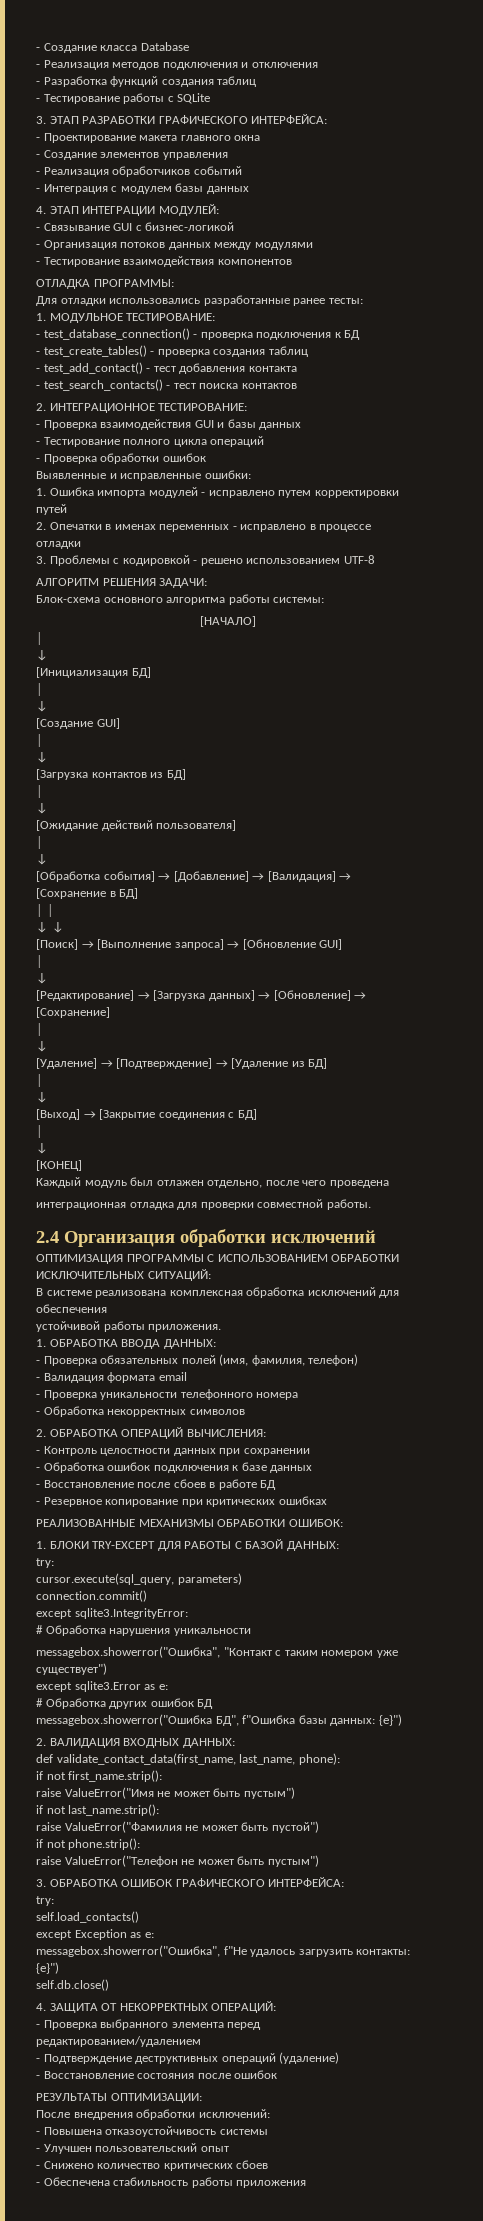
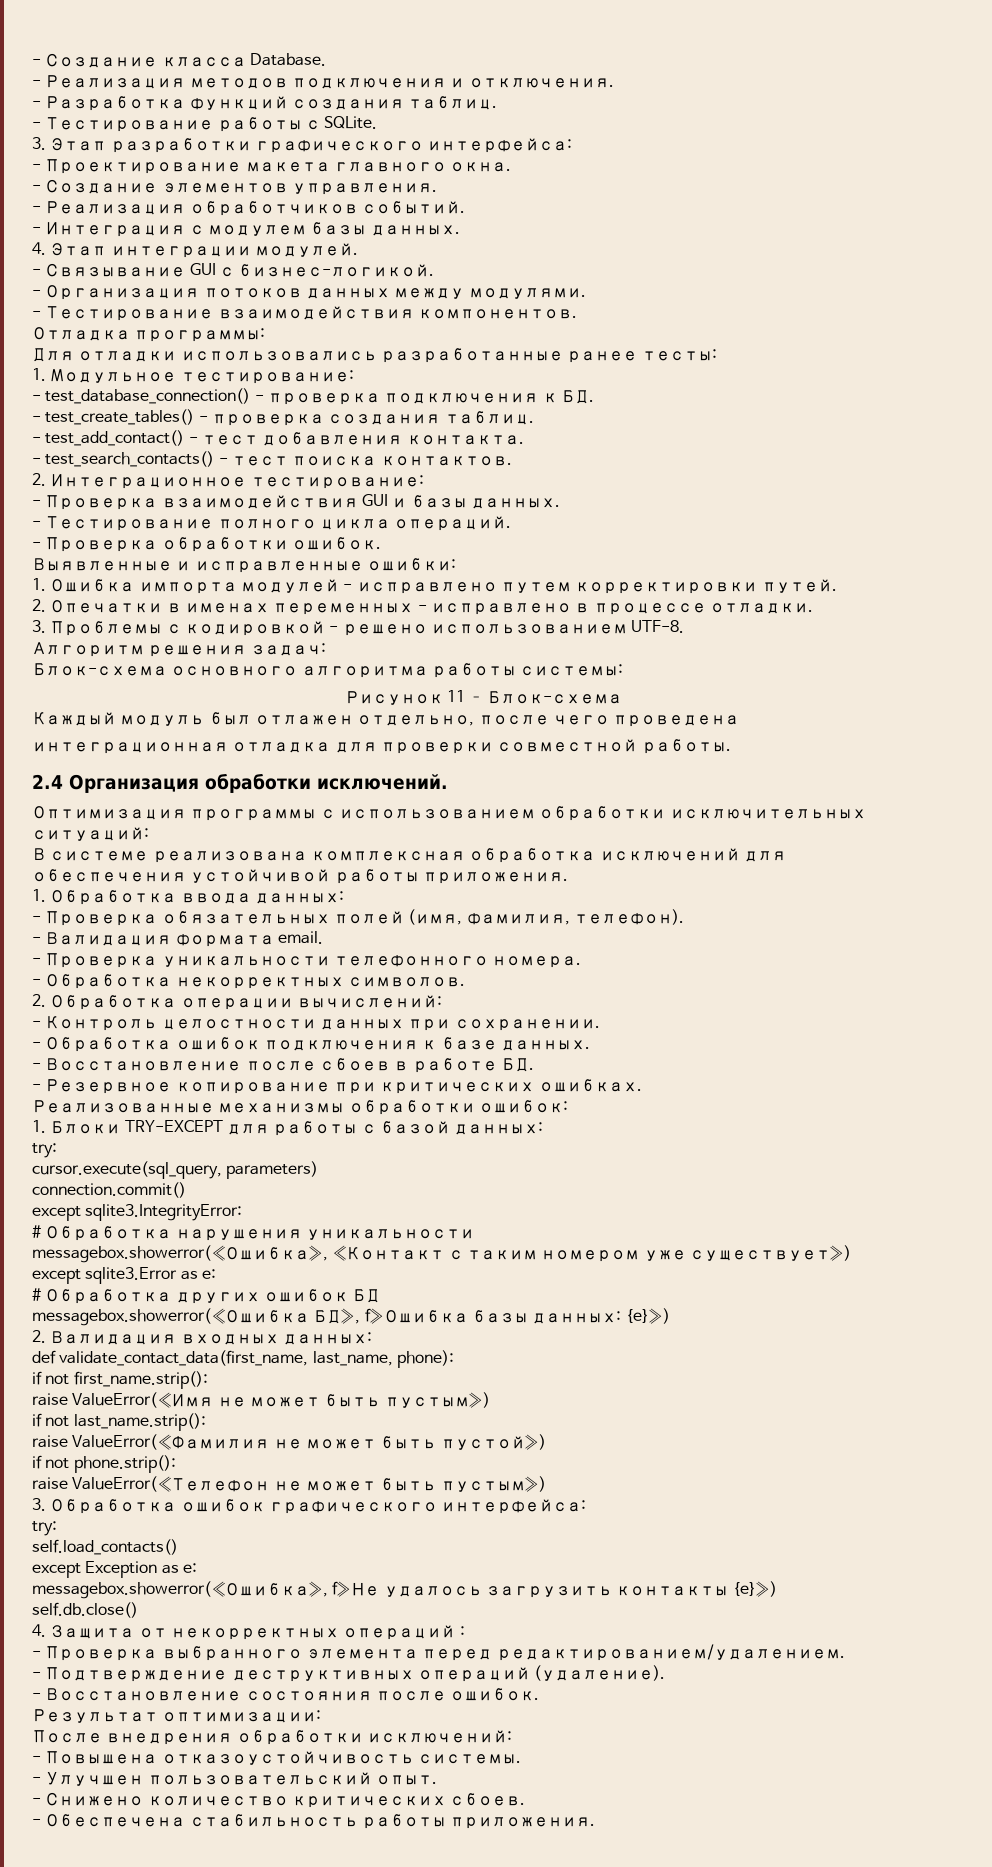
[140,42,189,51] Database -> [249,53,326,66] Database.
[251,62,318,68] отключения -> [468,78,614,88] отключения.
[217,76,257,87] таблиц -> [408,96,498,110] таблиц.
[177,93,211,104] [36,114,328,124] SQLite // 3. ЭТАП РАЗРАБОТКИ ГРАФИЧЕСКОГО ИНТЕРФЕЙСА: -> [324,116,378,129] [32,137,573,153] SQLite. // 3. Этап разработки графического интерфейса:
[234,135,261,141] окна -> [450,162,512,172] окна.
[162,152,228,160] управления -> [291,183,437,195] управления.
[193,166,242,175] событий -> [361,201,465,214] событий.
[206,186,249,194] [36,204,219,216] данных // 4. ЭТАП ИНТЕГРАЦИИ МОДУЛЕЙ: -> [370,225,460,236] [32,242,358,258] данных. // 4. Этап интеграции модулей.
[145,222,235,231] бизнес-логикой -> [238,264,435,277] бизнес-логикой.
[254,242,313,250] модулями -> [468,288,586,299] модулями.
[217,259,292,265] [36,279,174,289] компонентов // ОТЛАДКА ПРОГРАММЫ: -> [417,309,577,319] [32,327,266,342] компонентов. // Отладка программы:
[49,313,216,323] МОДУЛЬНОЕ ТЕСТИРОВАНИЕ: -> [50,369,354,384] Модульное тестирование:
[344,330,361,340] БД -> [560,390,594,404] БД.
[268,346,308,357] таблиц -> [444,411,534,425] таблиц.
[248,366,297,372] контакта -> [406,435,524,445] контакта.
[241,383,297,389] [36,403,248,413] контактов // 2. ИНТЕГРАЦИОННОЕ ТЕСТИРОВАНИЕ: -> [380,456,512,466] [32,473,424,489] контактов. // 2. Интеграционное тестирование:
[259,422,302,430] данных -> [470,498,560,509] данных.
[210,436,265,447] операций -> [394,516,512,531] операций.
[162,453,206,462] ошибок -> [291,537,381,550] ошибок.
[36,504,67,515] путей -> [761,579,837,593] путей.
[36,541,81,549] отладки -> [709,603,813,614] отладки.
[343,555,375,564] [36,578,208,588] UTF-8 // АЛГОРИТМ РЕШЕНИЯ ЗАДАЧИ: -> [631,620,685,633] [32,642,326,657] UTF-8. // Алгоритм решения задач:
[199,616,256,627] [36,632,43,645] [36,650,48,661] [36,667,151,678] [36,683,43,696] [36,701,48,712] [36,718,120,729] [36,734,43,747] [36,752,48,763] [36,769,186,780] [36,785,43,798] [36,803,48,814] [36,820,237,831] [36,836,43,849] [36,854,48,865] [36,871,352,882] [36,888,139,899] [36,904,54,917] [36,922,64,933] [36,939,343,950] [36,955,43,968] [36,973,48,984] [36,990,367,1001] [36,1007,110,1018] [36,1023,43,1036] [36,1041,48,1052] [36,1058,328,1069] [36,1074,43,1087] [36,1092,48,1103] [36,1109,257,1120] [36,1125,43,1138] [36,1143,48,1154] [36,1160,82,1171] [НАЧАЛО] // │ // ↓ // [Инициализация БД] // │ // ↓ // [Создание GUI] // │ // ↓ // [Загрузка контактов из БД] // │ // ↓ // [Ожидание действий пользователя] // │ // ↓ // [Обработка события] → [Добавление] → [Валидация] → [Сохранение в БД] // │ │ // ↓ ↓ // [Поиск] → [Выполнение запроса] → [Обновление GUI] // │ // ↓ // [Редактирование] → [Загрузка данных] → [Обновление] → [Сохранение] // │ // ↓ // [Удаление] → [Подтверждение] → [Удаление из БД] // │ // ↓ // [Выход] → [Закрытие соединения с БД] // │ // ↓ // [КОНЕЦ] -> [344,690,623,705] Рисунок 11 – Блок-схема
[271,1230,376,1243] [36,1254,400,1264] [36,1269,211,1281] исключений // ОПТИМИЗАЦИЯ ПРОГРАММЫ С ИСПОЛЬЗОВАНИЕМ ОБРАБОТКИ ИСКЛЮЧИТЕЛЬНЫХ СИТУАЦИЙ: -> [317,774,448,790] [32,806,866,821] [32,827,149,841] исключений. // Оптимизация программы с использованием обработки исключительных ситуаций:
(107, 1308) // -> (186, 875) none
[49,1339,216,1349] ОБРАБОТКА ВВОДА ДАННЫХ: -> [50,890,344,905] Обработка ввода данных:
[308,1354,359,1366] телефон) -> [573,909,684,925] телефон).
[158,1372,187,1381] email -> [277,931,323,944] email.
[256,1392,299,1400] номера -> [492,956,582,968] номера.
[189,1409,245,1415] [36,1427,266,1439] символов // 2. ОБРАБОТКА ОПЕРАЦИЙ ВЫЧИСЛЕНИЯ: -> [347,977,465,987] [32,994,442,1010] символов. // 2. Обработка операции вычислений:
[243,1448,310,1456] сохранении -> [454,1019,600,1031] сохранении.
[270,1465,313,1473] данных -> [500,1040,590,1051] данных.
[260,1480,277,1490] БД -> [500,1058,534,1072] БД.
[278,1496,327,1505] [36,1519,343,1527] [36,1539,339,1551] ошибках // РЕАЛИЗОВАННЫЕ МЕХАНИЗМЫ ОБРАБОТКИ ОШИБОК: // 1. БЛОКИ TRY-EXCEPT ДЛЯ РАБОТЫ С БАЗОЙ ДАННЫХ: -> [538,1079,642,1092] [32,1100,568,1115] [32,1120,544,1136] ошибках. // Реализованные механизмы обработки ошибок: // 1. Блоки TRY-EXCEPT для работы с базой данных:
[36,1646,272,1658] messagebox.showerror("Ошибка", "Контакт -> [32,1245,445,1263] messagebox.showerror(«Ошибка», «Контакт
[36,1663,107,1675] существует") -> [689,1245,851,1261] существует»)
[36,1714,296,1726] messagebox.showerror("Ошибка БД", f"Ошибка -> [32,1308,468,1326] messagebox.showerror(«Ошибка БД», f»Ошибка
[378,1714,402,1726] [36,1738,235,1748] {e}") // 2. ВАЛИДАЦИЯ ВХОДНЫХ ДАННЫХ: -> [625,1308,670,1324] [32,1330,372,1345] {e}») // 2. Валидация входных данных:
[64,1787,295,1799] ValueError("Имя не может быть пустым") -> [72,1392,490,1408] ValueError(«Имя не может быть пустым»)
[64,1821,319,1833] ValueError("Фамилия не может быть пустой") -> [72,1434,546,1450] ValueError(«Фамилия не может быть пустой»)
[64,1855,319,1867] [36,1877,345,1887] ValueError("Телефон не может быть пустым") // 3. ОБРАБОТКА ОШИБОК ГРАФИЧЕСКОГО ИНТЕРФЕЙСА: -> [72,1476,546,1492] [32,1498,587,1514] ValueError(«Телефон не может быть пустым») // 3. Обработка ошибок графического интерфейса:
[36,1945,411,1957] [36,1962,59,1974] [36,1979,109,1991] [36,2001,277,2013] messagebox.showerror("Ошибка", f"Не удалось загрузить контакты: {e}") // self.db.close() // 4. ЗАЩИТА ОТ НЕКОРРЕКТНЫХ ОПЕРАЦИЙ: -> [32,1581,777,1599] [32,1602,138,1618] [32,1624,465,1640] messagebox.showerror(«Ошибка», f»Не удалось загрузить контакты {e}») // self.db.close() // 4. Защита от некорректных операций :
[36,2036,201,2047] редактированием/удалением -> [496,1644,845,1661] редактированием/удалением.
[279,2052,340,2064] (удаление) -> [534,1665,666,1681] (удаление).
[234,2070,278,2079] [36,2093,202,2103] ошибок // РЕЗУЛЬТАТЫ ОПТИМИЗАЦИИ: -> [450,1688,540,1701] [32,1709,322,1723] ошибок. // Результат оптимизации:
[219,2129,268,2135] системы -> [417,1754,521,1764] системы.
[200,2146,229,2152] опыт -> [375,1775,437,1785] опыт.
[236,2160,269,2169] сбоев -> [450,1793,526,1806] сбоев.
[236,2180,307,2188] приложения -> [450,1817,596,1829] приложения.

